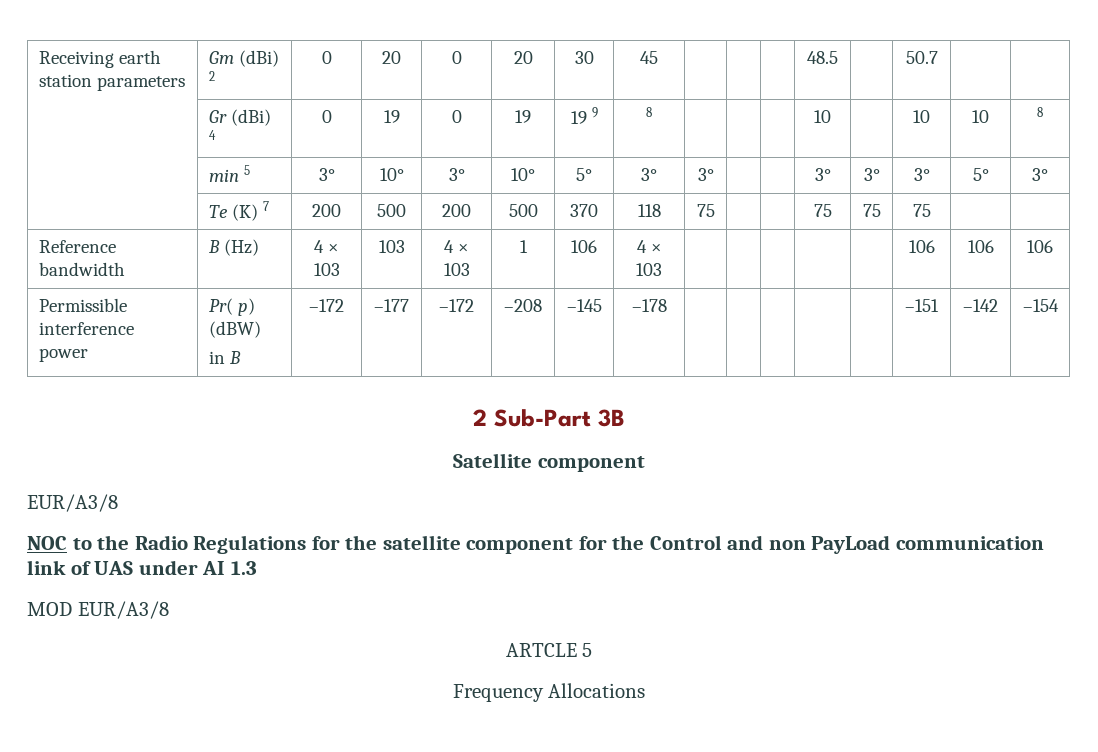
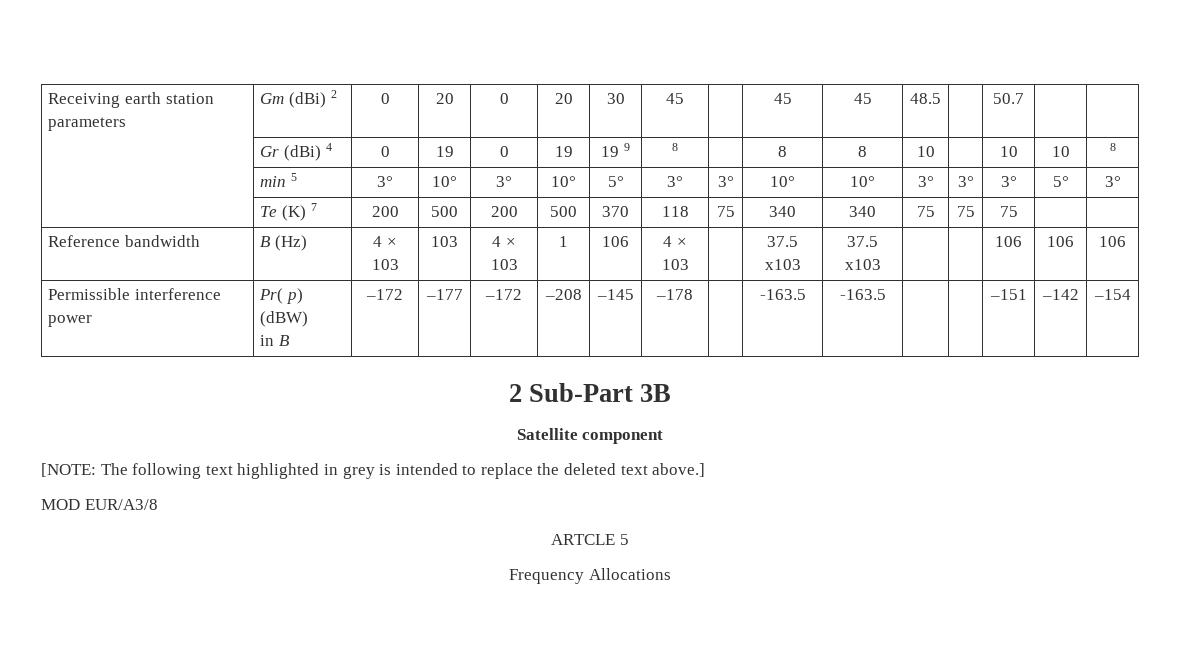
(658, 57) | -> [773,93,792,104] [853,93,872,104] 45 | 45
(652, 112) | -> [778,146,787,157] [858,146,867,157] 8 | 8
(714, 174) | -> [770,176,795,187] [850,176,875,187] 10° | 10°
(715, 210) | -> [769,206,796,217] [849,206,876,217] 340 | 340
(662, 269) | -> [767,236,798,247] [764,259,801,270] [847,236,878,247] [844,259,881,270] 37.5 x103 | 37.5 x103
(667, 305) | -> [759,289,806,300] [839,289,886,300] -163.5 | -163.5
[27,494,118,512] [27,535,1045,554] [27,560,257,575] EUR/A3/8 // NOC to the Radio Regulations for the satellite component for the Control and non PayLoad communication link of UAS under AI 1.3 -> [41,463,706,479] [NOTE: The following text highlighted in grey is intended to replace the deleted text above.]

